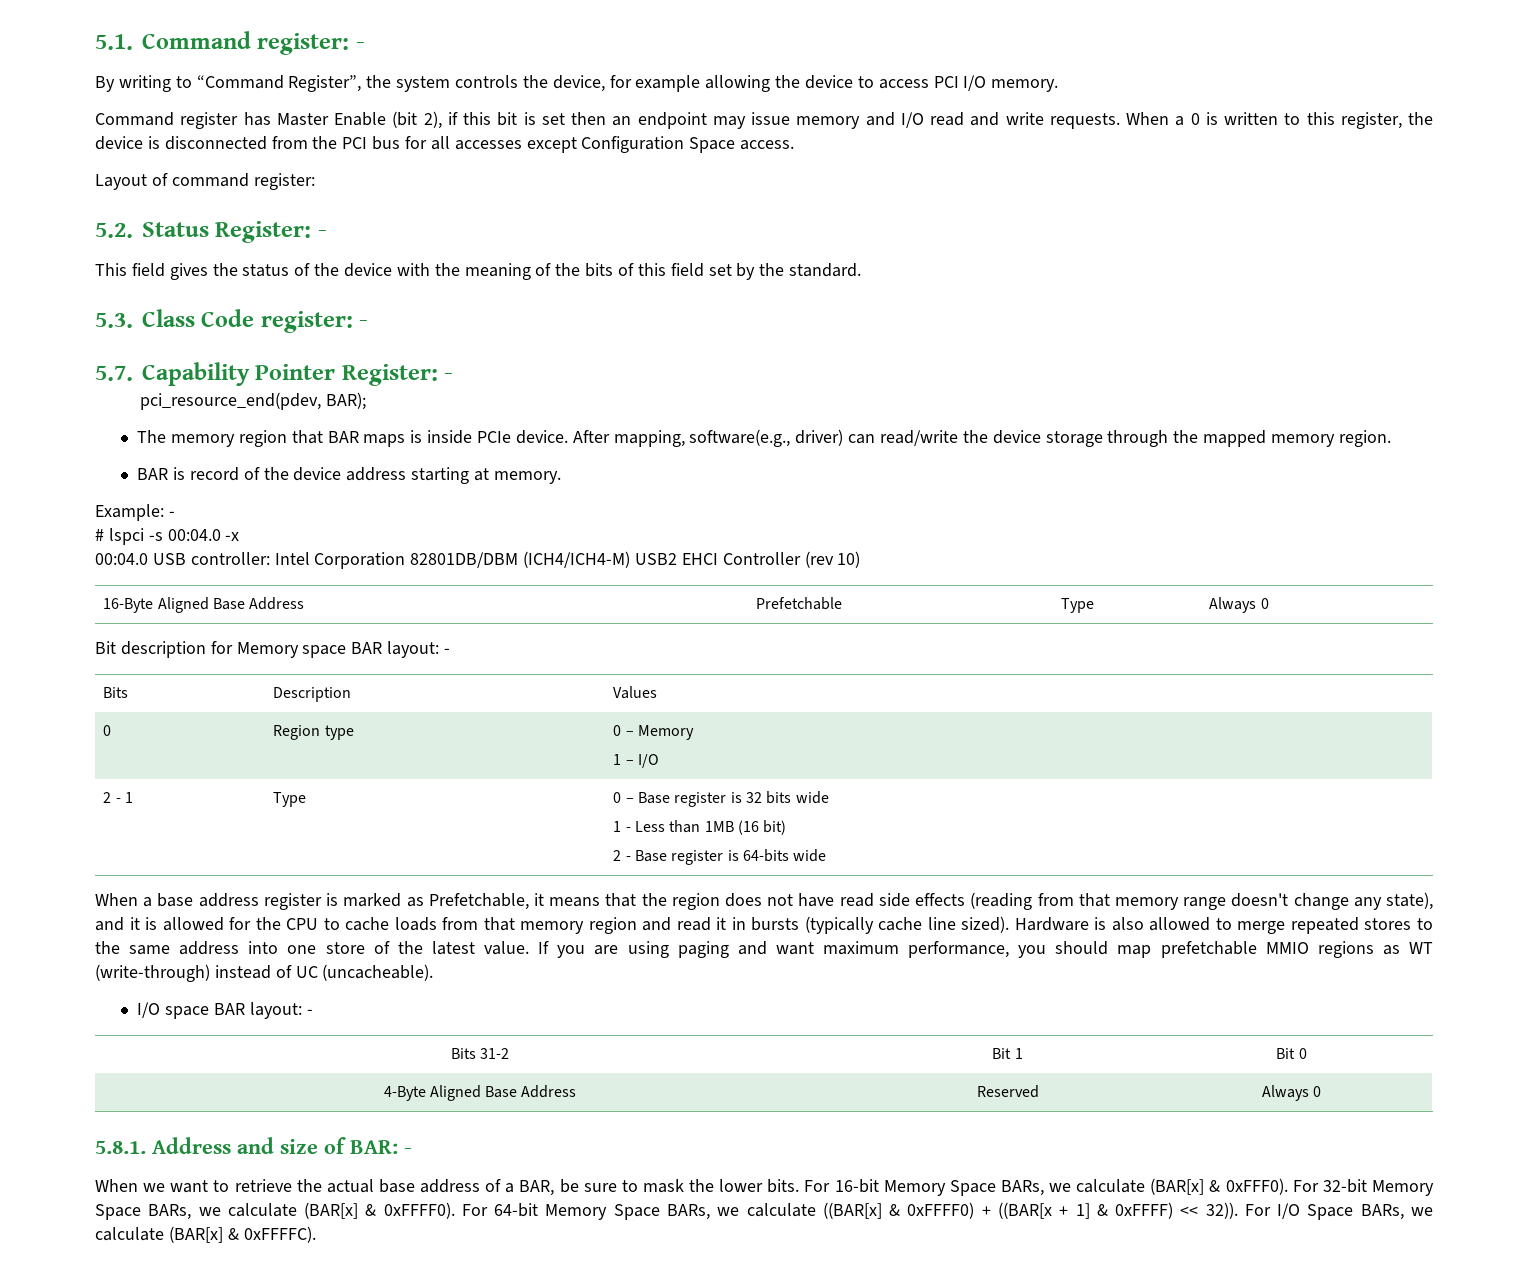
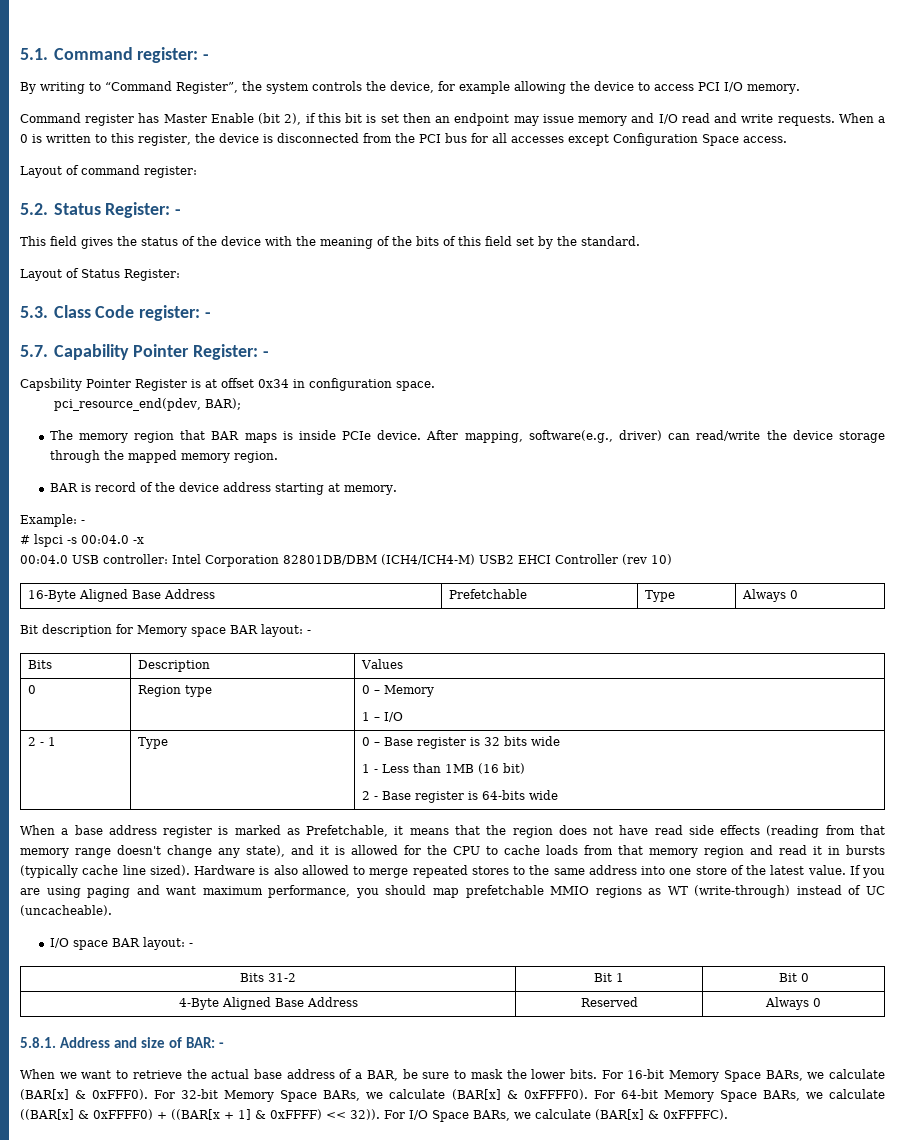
(862, 270) none -> [20,268,180,281] // Layout of Status Register:
(454, 376) none -> [20,378,435,391] // Capsbility Pointer Register is at offset 0x34 in configuration space.

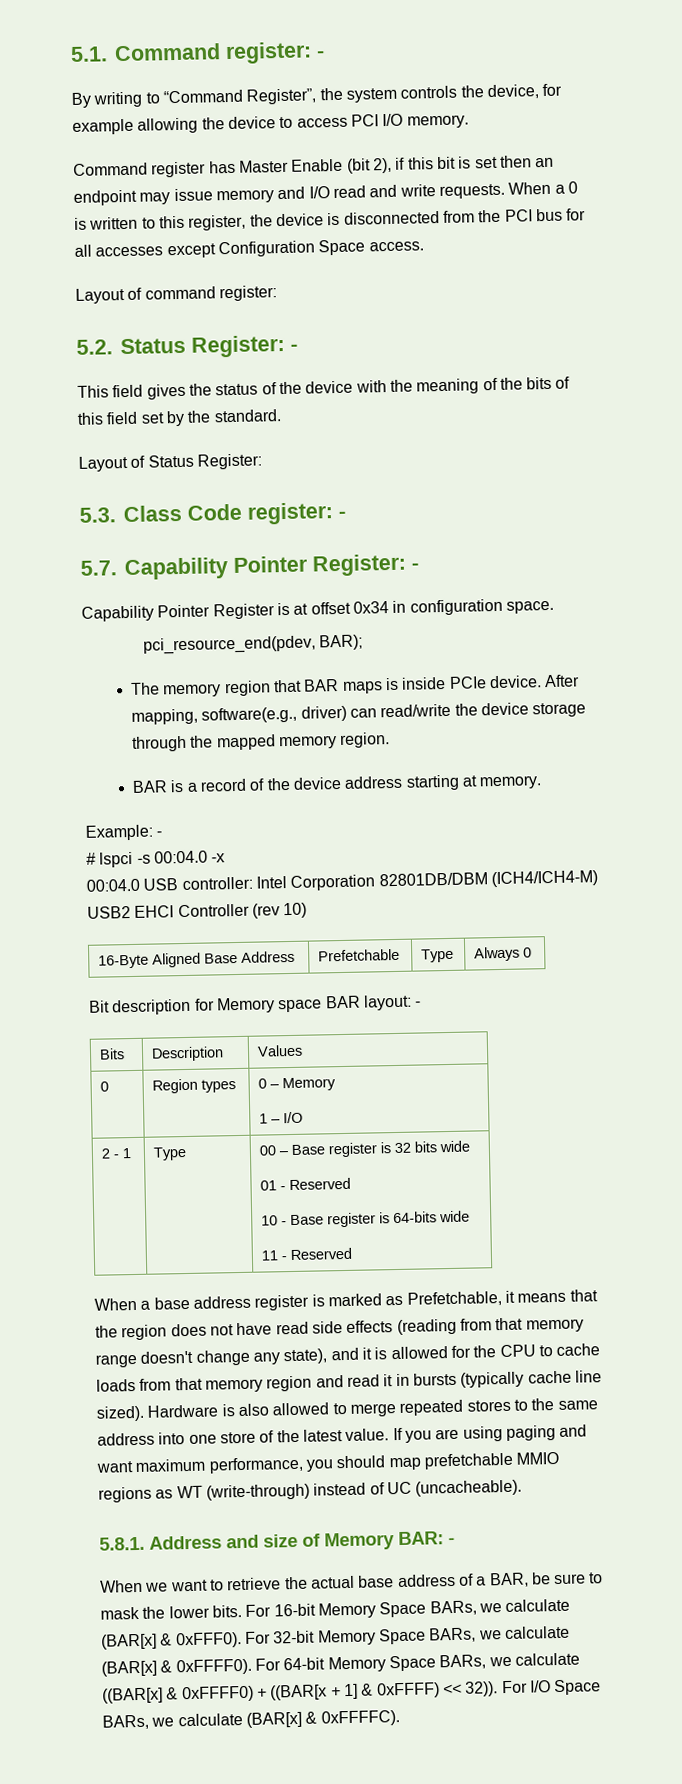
[20,378,82,391] Capsbility -> [81,605,154,622] Capability
(91, 487) none -> [186,782,198,792] a
[185,685,213,697] type -> [201,1079,237,1093] types
[362,737,371,746] 0 -> [259,1145,277,1156] 00
[362,763,526,774] [362,791,371,800] 1 - Less than 1MB (16 bit) // 2 -> [260,1177,352,1191] [261,1215,279,1226] 01 - Reserved // 10
(559, 795) none -> [261,1247,353,1261] // 11 - Reserved
[49,937,193,950] [240,973,296,982] [594,973,624,982] [778,973,809,982] [178,997,358,1010] [580,997,638,1007] [765,997,821,1010] // I/O space BAR layout: - // Bits 31-2 | Bit 1 | Bit 0 // 4-Byte Aligned Base Address | Reserved | Always 0 -> (523, 1488) none
(183, 1042) none -> [324,1532,395,1551] Memory

